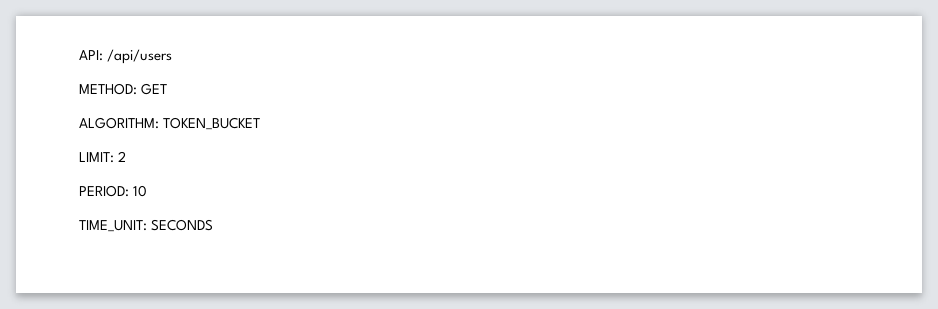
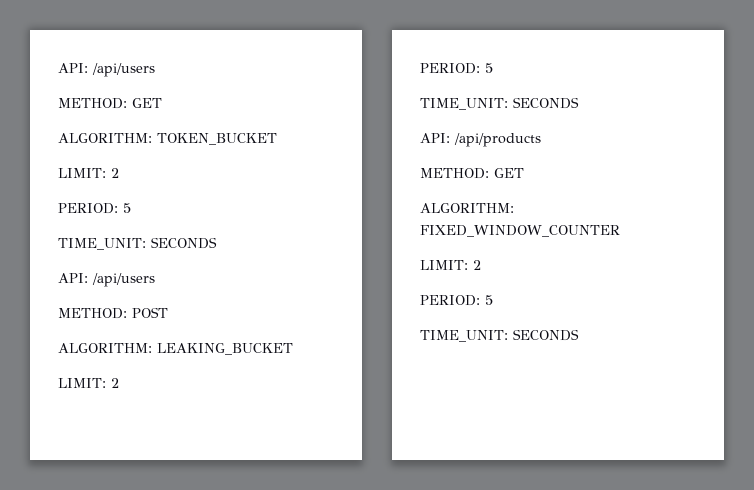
[133,185,148,197] [79,219,214,232] 10 // TIME_UNIT: SECONDS -> [123,203,131,213] [58,237,217,250] [58,273,155,287] [58,307,168,319] [58,343,293,355] [58,378,119,388] [420,63,493,74] [420,97,579,110] [420,133,541,147] [420,168,524,179] [420,203,514,213] [420,225,620,237] [420,260,481,270] [420,295,493,306] [420,329,579,342] 5 // TIME_UNIT: SECONDS // API: /api/users // METHOD: POST // ALGORITHM: LEAKING_BUCKET // LIMIT: 2 // PERIOD: 5 // TIME_UNIT: SECONDS // API: /api/products // METHOD: GET // ALGORITHM: FIXED_WINDOW_COUNTER // LIMIT: 2 // PERIOD: 5 // TIME_UNIT: SECONDS

